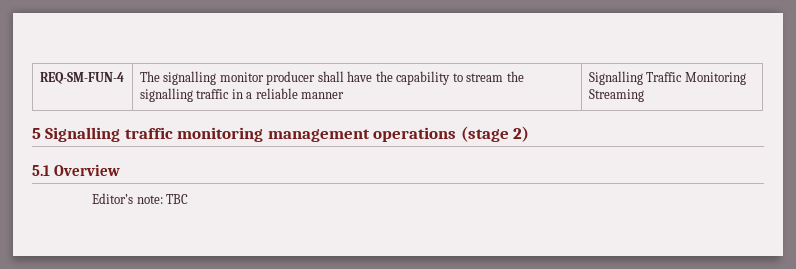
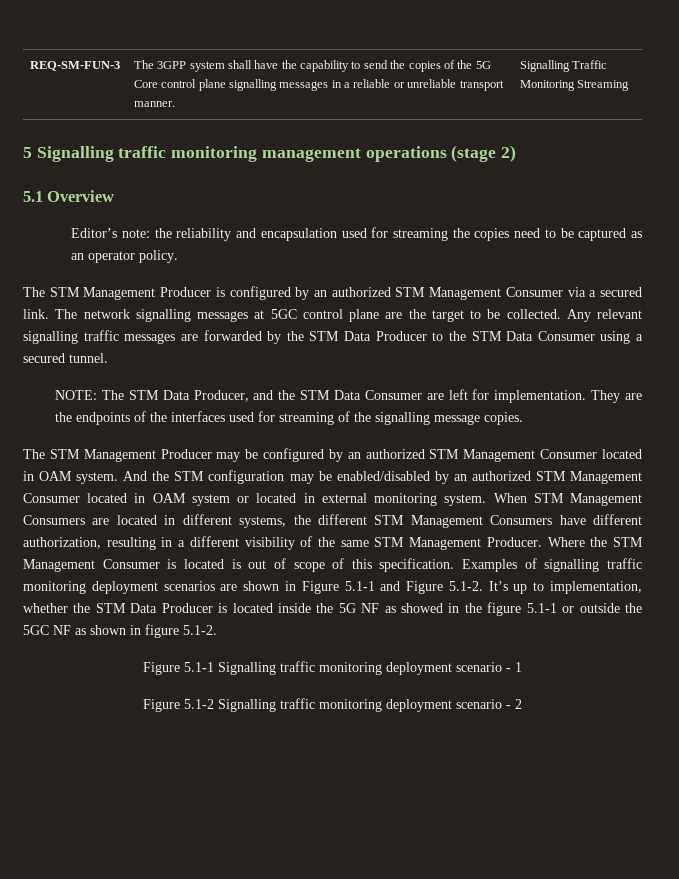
[39,72,124,84] [139,71,316,85] REQ-SM-FUN-4 | The signalling monitor producer -> [29,61,120,71] [133,60,225,72] REQ-SM-FUN-3 | The 3GPP system
[466,71,524,82] [139,88,345,102] stream the signalling traffic in a reliable manner -> [363,60,491,72] [133,79,504,91] [133,101,175,107] send the copies of the 5G Core control plane signalling messages in a reliable or unreliable transport manner.
[166,194,189,204] TBC -> [154,227,642,241] [71,250,179,263] [23,286,642,300] [23,309,642,322] [23,330,643,344] [23,353,108,363] [55,389,643,403] [55,411,524,425] [23,448,642,462] [23,470,642,484] [23,493,642,506] [23,514,642,528] [23,536,643,550] [23,558,642,572] [23,581,642,594] [23,602,643,616] [23,624,217,638] [143,661,522,675] [143,698,522,712] the reliability and encapsulation used for streaming the copies need to be captured as an operator policy. // The STM Management Producer is configured by an authorized STM Management Consumer via a secured link. The network signalling messages at 5GC control plane are the target to be collected. Any relevant signalling traffic messages are forwarded by the STM Data Producer to the STM Data Consumer using a secured tunnel. // NOTE: The STM Data Producer, and the STM Data Consumer are left for implementation. They are the endpoints of the interfaces used for streaming of the signalling message copies. // The STM Management Producer may be configured by an authorized STM Management Consumer located in OAM system. And the STM configuration may be enabled/disabled by an authorized STM Management Consumer located in OAM system or located in external monitoring system. When STM Management Consumers are located in different systems, the different STM Management Consumers have different authorization, resulting in a different visibility of the same STM Management Producer. Where the STM Management Consumer is located is out of scope of this specification. Examples of signalling traffic monitoring deployment scenarios are shown in Figure 5.1-1 and Figure 5.1-2. It’s up to implementation, whether the STM Data Producer is located inside the 5G NF as showed in the figure 5.1-1 or outside the 5GC NF as shown in figure 5.1-2. // Figure 5.1-1 Signalling traffic monitoring deployment scenario - 1 // Figure 5.1-2 Signalling traffic monitoring deployment scenario - 2

